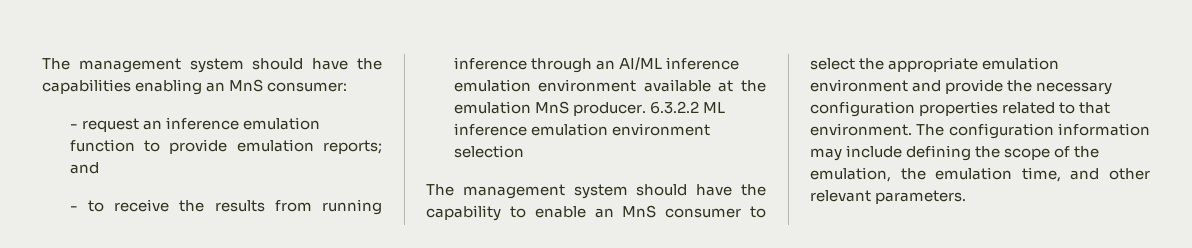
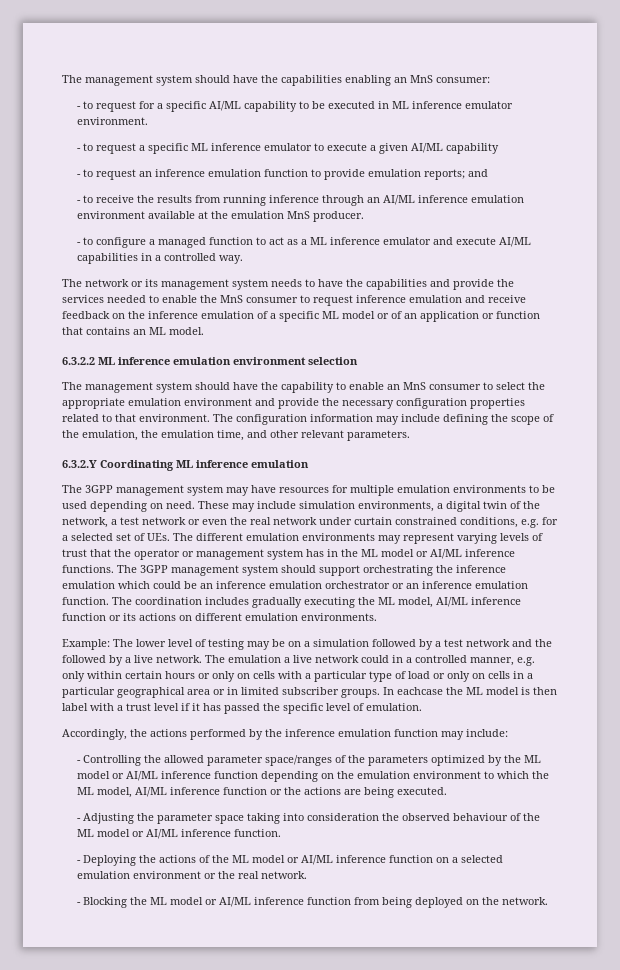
(78, 126) none -> [82,101,513,112] [76,117,148,125] [76,143,499,154] [76,169,93,177] to request for a specific AI/ML capability to be executed in ML inference emulator environment. // - to request a specific ML inference emulator to execute a given AI/ML capability // - to
(646, 109) none -> [76,237,531,248] [76,253,243,264] [62,279,514,290] [62,295,526,306] [62,311,540,322] [62,327,204,335] // - to configure a managed function to act as a ML inference emulator and execute AI/ML capabilities in a controlled way. // The network or its management system needs to have the capabilities and provide the services needed to enable the MnS consumer to request inference emulation and receive feedback on the inference emulation of a specific ML model or of an application or function that contains an ML model. //
(967, 197) none -> [62,460,309,471] [62,485,555,496] [62,501,540,512] [62,517,558,528] [62,533,543,544] [62,549,515,560] [62,565,506,576] [62,581,528,589] [62,597,521,608] [62,613,377,621] [62,639,552,650] [62,655,535,666] [62,671,533,682] [62,687,557,698] [62,703,422,714] [62,729,508,740] [76,755,541,766] [76,771,549,782] [76,787,447,798] [76,813,540,824] [76,829,281,839] [76,855,503,866] [76,871,307,879] [76,897,548,908] // 6.3.2.Y Coordinating ML inference emulation // The 3GPP management system may have resources for multiple emulation environments to be used depending on need. These may include simulation environments, a digital twin of the network, a test network or even the real network under curtain constrained conditions, e.g. for a selected set of UEs. The different emulation environments may represent varying levels of trust that the operator or management system has in the ML model or AI/ML inference functions. The 3GPP management system should support orchestrating the inference emulation which could be an inference emulation orchestrator or an inference emulation function. The coordination includes gradually executing the ML model, AI/ML inference function or its actions on different emulation environments. // Example: The lower level of testing may be on a simulation followed by a test network and the followed by a live network. The emulation a live network could in a controlled manner, e.g. only within certain hours or only on cells with a particular type of load or only on cells in a particular geographical area or in limited subscriber groups. In eachcase the ML model is then label with a trust level if it has passed the specific level of emulation. // Accordingly, the actions performed by the inference emulation function may include: // - Controlling the allowed parameter space/ranges of the parameters optimized by the ML model or AI/ML inference function depending on the emulation environment to which the ML model, AI/ML inference function or the actions are being executed. // - Adjusting the parameter space taking into consideration the observed behaviour of the ML model or AI/ML inference function. // - Deploying the actions of the ML model or AI/ML inference function on a selected emulation environment or the real network. // - Blocking the ML model or AI/ML inference function from being deployed on the network.

